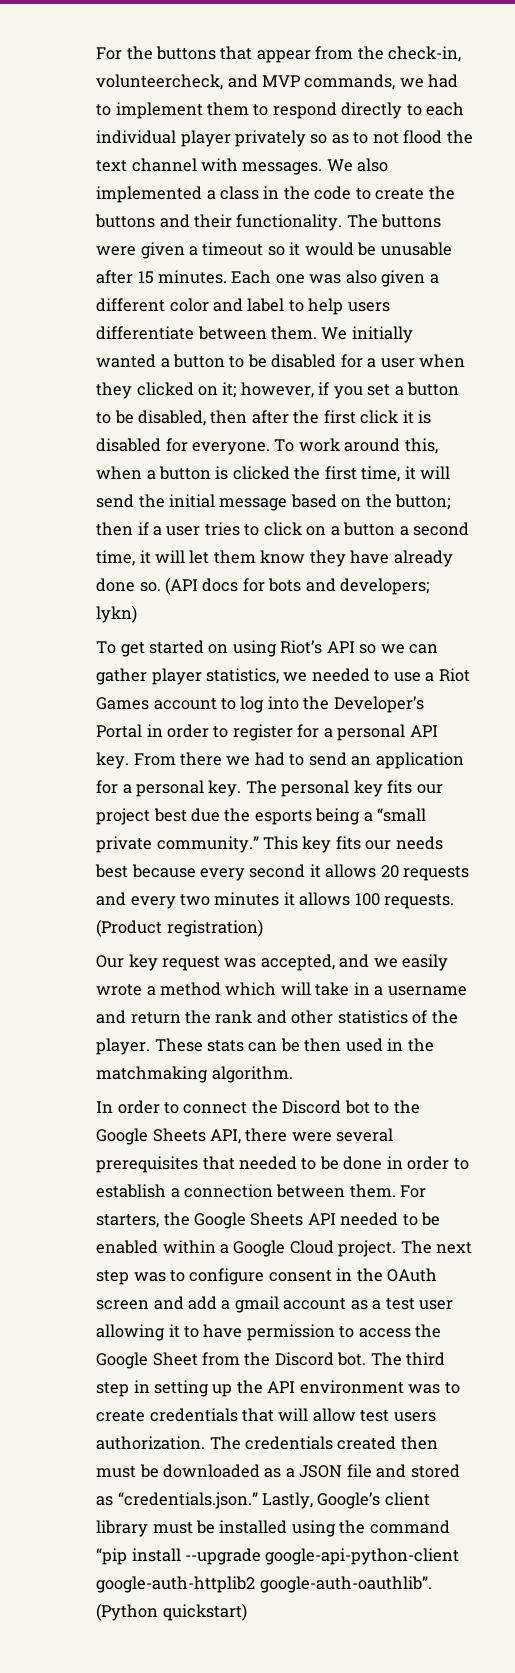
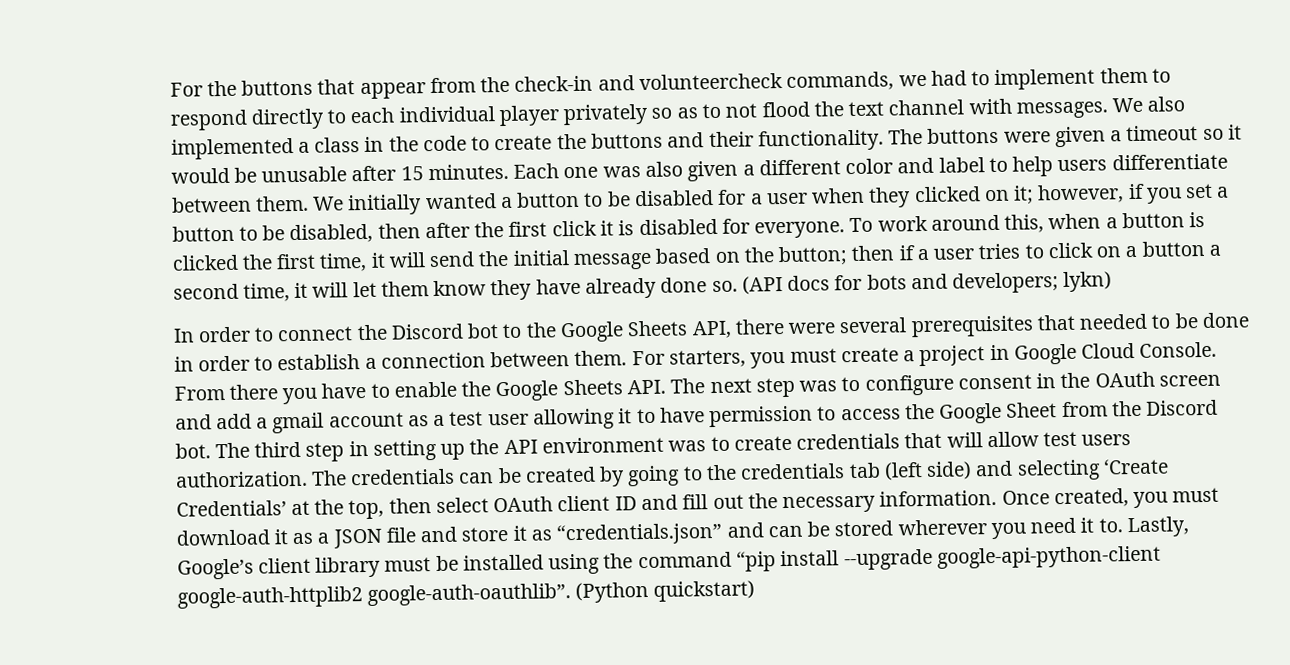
[388,46,462,62] [96,74,301,90] check-in, volunteercheck, and MVP -> [514,73,783,92] check-in and volunteercheck
[96,640,439,657] [96,668,470,685] [96,696,424,713] [96,724,438,741] [96,752,464,769] [96,780,443,797] [96,808,427,825] [96,836,443,853] [95,864,470,881] [96,892,455,909] [96,919,263,937] [96,954,449,971] [96,982,467,996] [96,1010,458,1024] [96,1038,434,1055] [96,1066,293,1083] // To get started on using Riot’s API so we can gather player statistics, we needed to use a Riot Games account to log into the Developer’s Portal in order to register for a personal API key. From there we had to send an application for a personal key. The personal key fits our project best due the esports being a “small private community.” This key fits our needs best because every second it allows 20 requests and every two minutes it allows 100 requests. (Product registration) // Our key request was accepted, and we easily wrote a method which will take in a username and return the rank and other statistics of the player. These stats can be then used in the matchmaking algorithm. -> (1113, 282) none
[163,1212,441,1229] [96,1240,397,1257] the Google Sheets API needed to be enabled within a Google Cloud project. -> [750,341,1218,369] [173,379,666,405] you must create a project in Google Cloud Console. From there you have to enable the Google Sheets API.
[337,1436,438,1450] [96,1464,261,1478] created then must be downloaded -> [458,458,1169,487] [175,487,1220,520] [175,529,288,546] can be created by going to the credentials tab (left side) and selecting ‘Create Credentials’ at the top, then select OAuth client ID and fill out the necessary information. Once created, you must download it
[410,1464,460,1478] [96,1492,258,1509] stored as “credentials.json.” -> [461,517,1123,546] store it as “credentials.json” and can be stored wherever you need it to.

